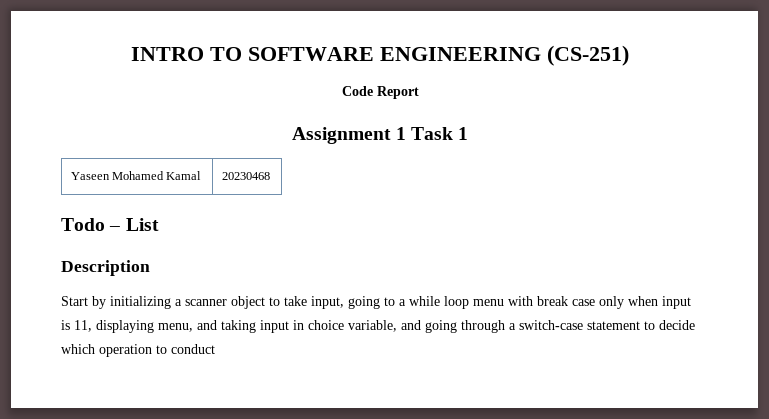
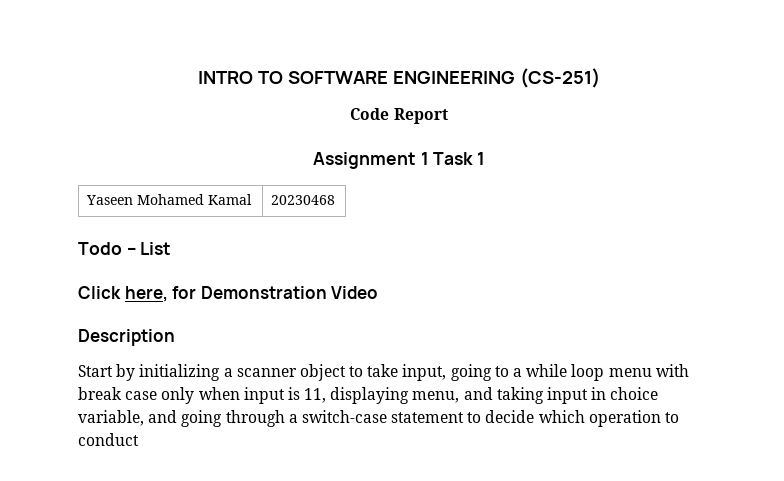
(159, 224) none -> [78,286,379,302] // Click here, for Demonstration Video

